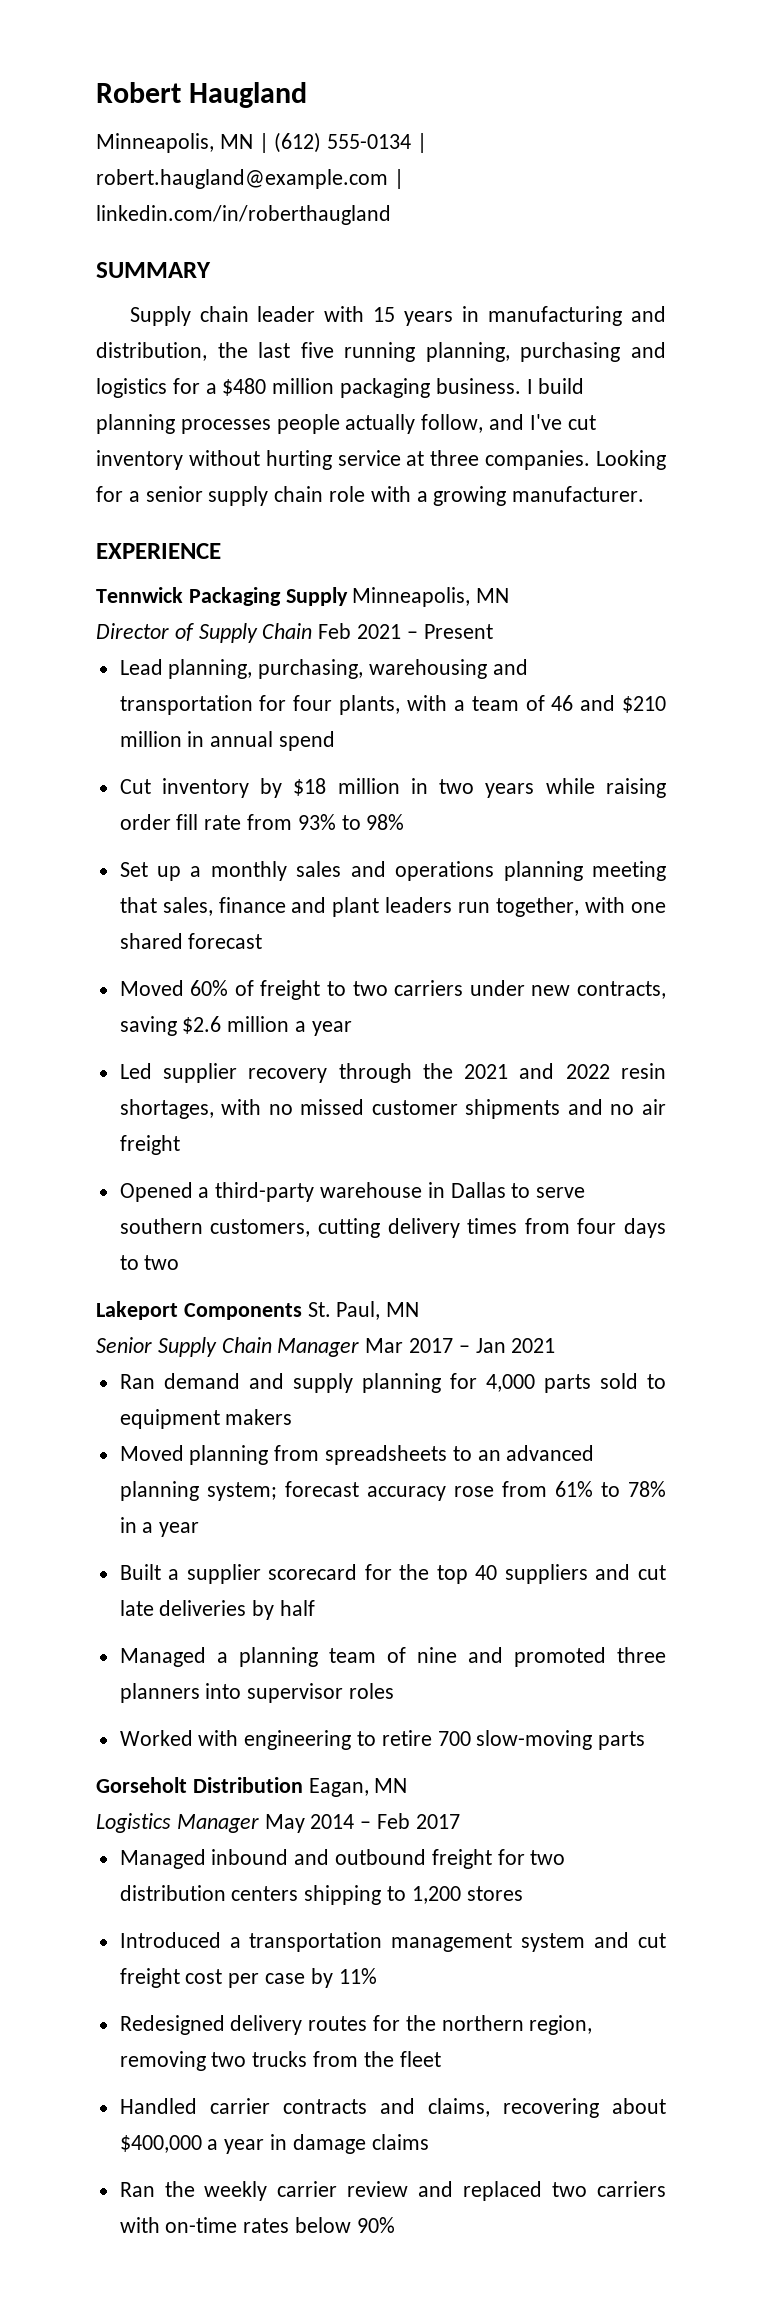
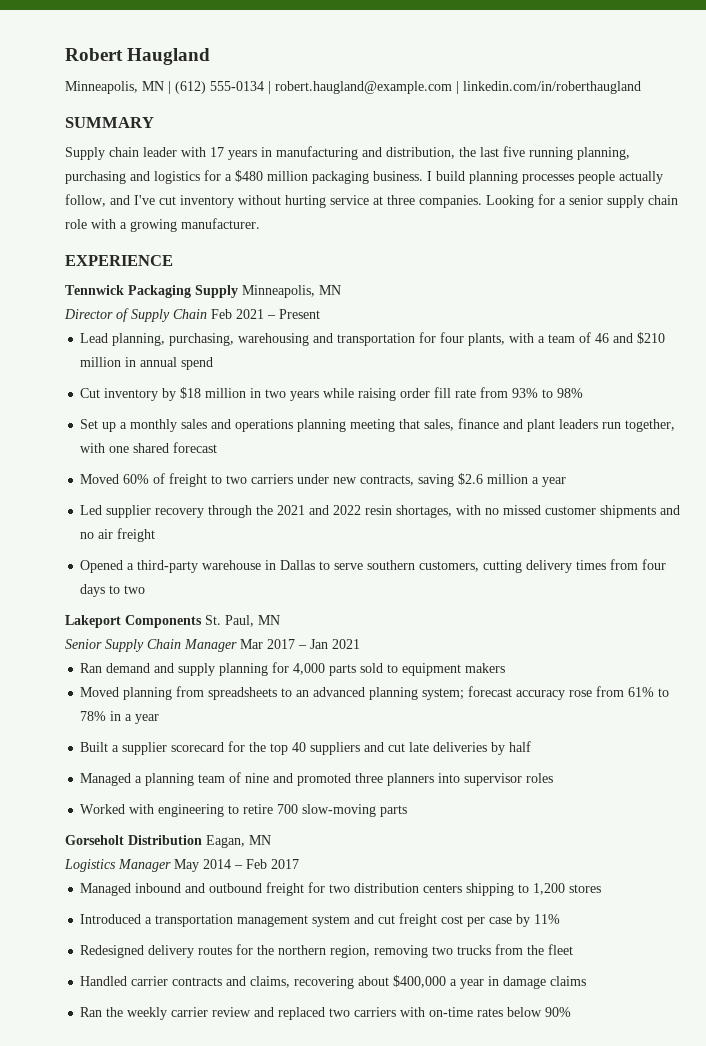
[373,307,396,322] 15 -> [210,147,224,157] 17

